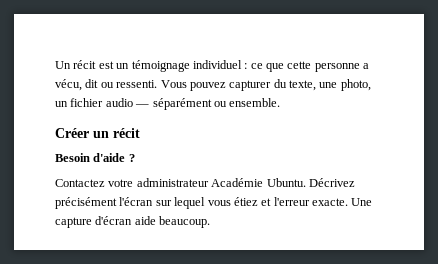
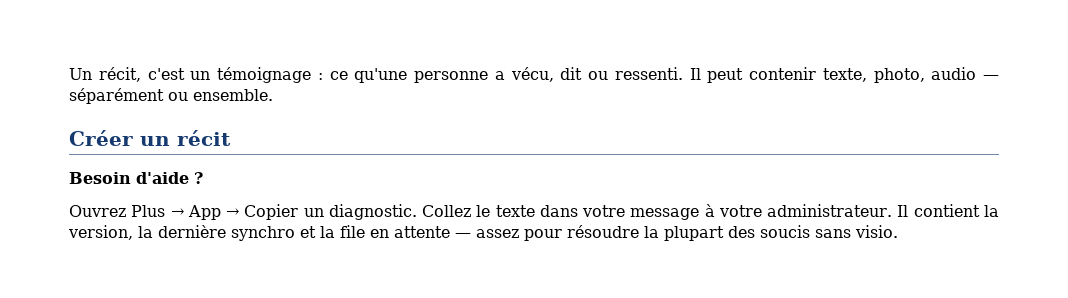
[73,60,114,69] récit est -> [98,67,185,82] récit, c'est
[192,60,242,69] individuel -> (311, 75) none
[266,61,312,72] que cette -> [354,68,408,83] qu'une
[160,79,371,91] [55,98,104,107] Vous pouvez capturer du texte, une photo, un fichier -> [689,67,925,83] Il peut contenir texte, photo,
[55,178,355,187] [55,197,373,209] [55,216,211,228] Contactez votre administrateur Académie Ubuntu. Décrivez précisément l'écran sur lequel vous étiez et l'erreur exacte. Une capture d'écran aide beaucoup. -> [69,204,1000,220] [68,225,898,241] Ouvrez Plus → App → Copier un diagnostic. Collez le texte dans votre message à votre administrateur. Il contient la version, la dernière synchro et la file en attente — assez pour résoudre la plupart des soucis sans visio.

